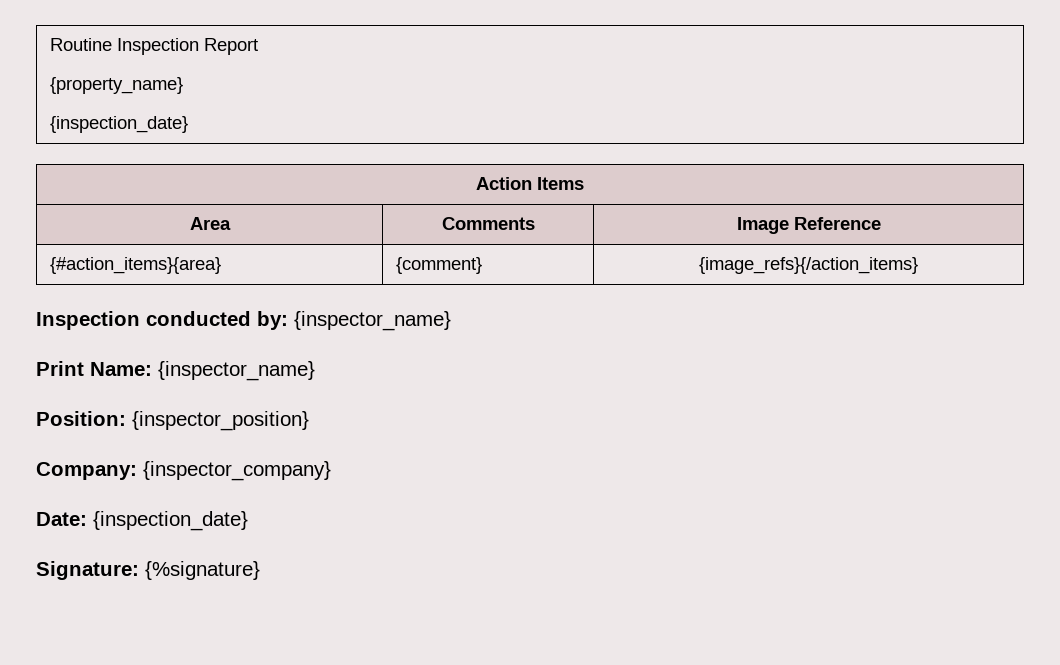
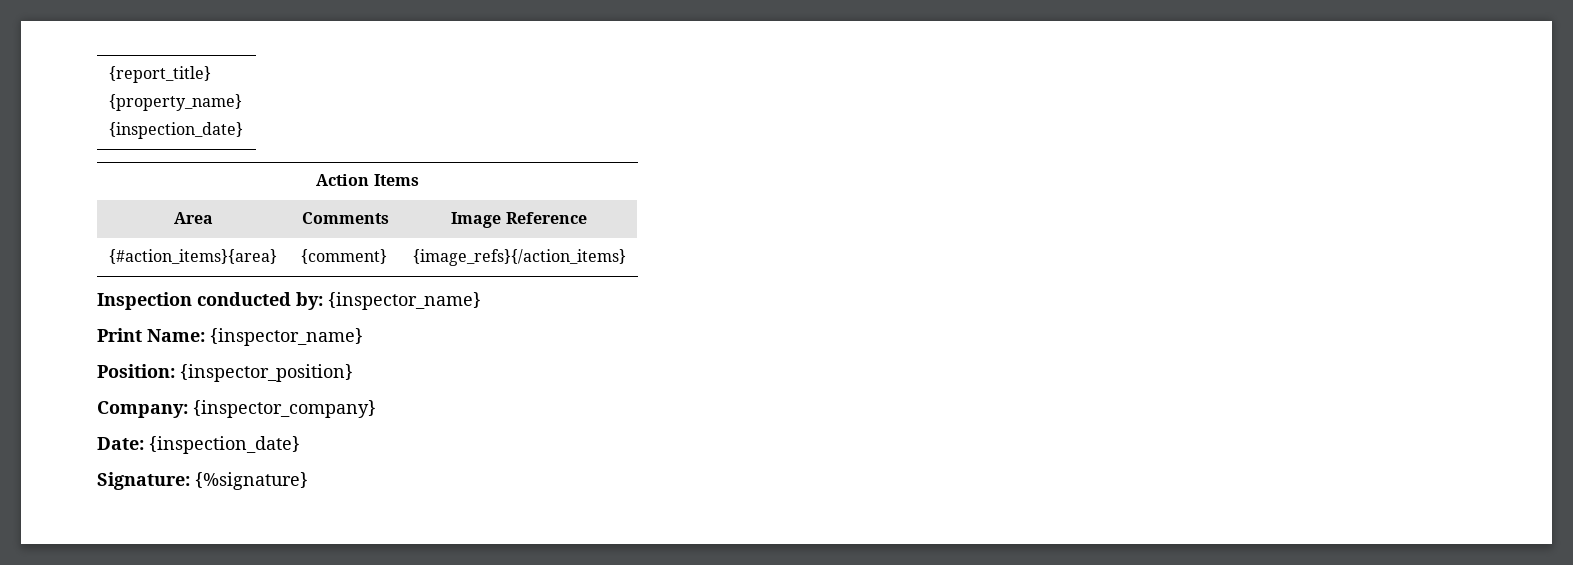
[49,38,258,55] Routine Inspection Report -> [108,66,211,83] {report_title}

